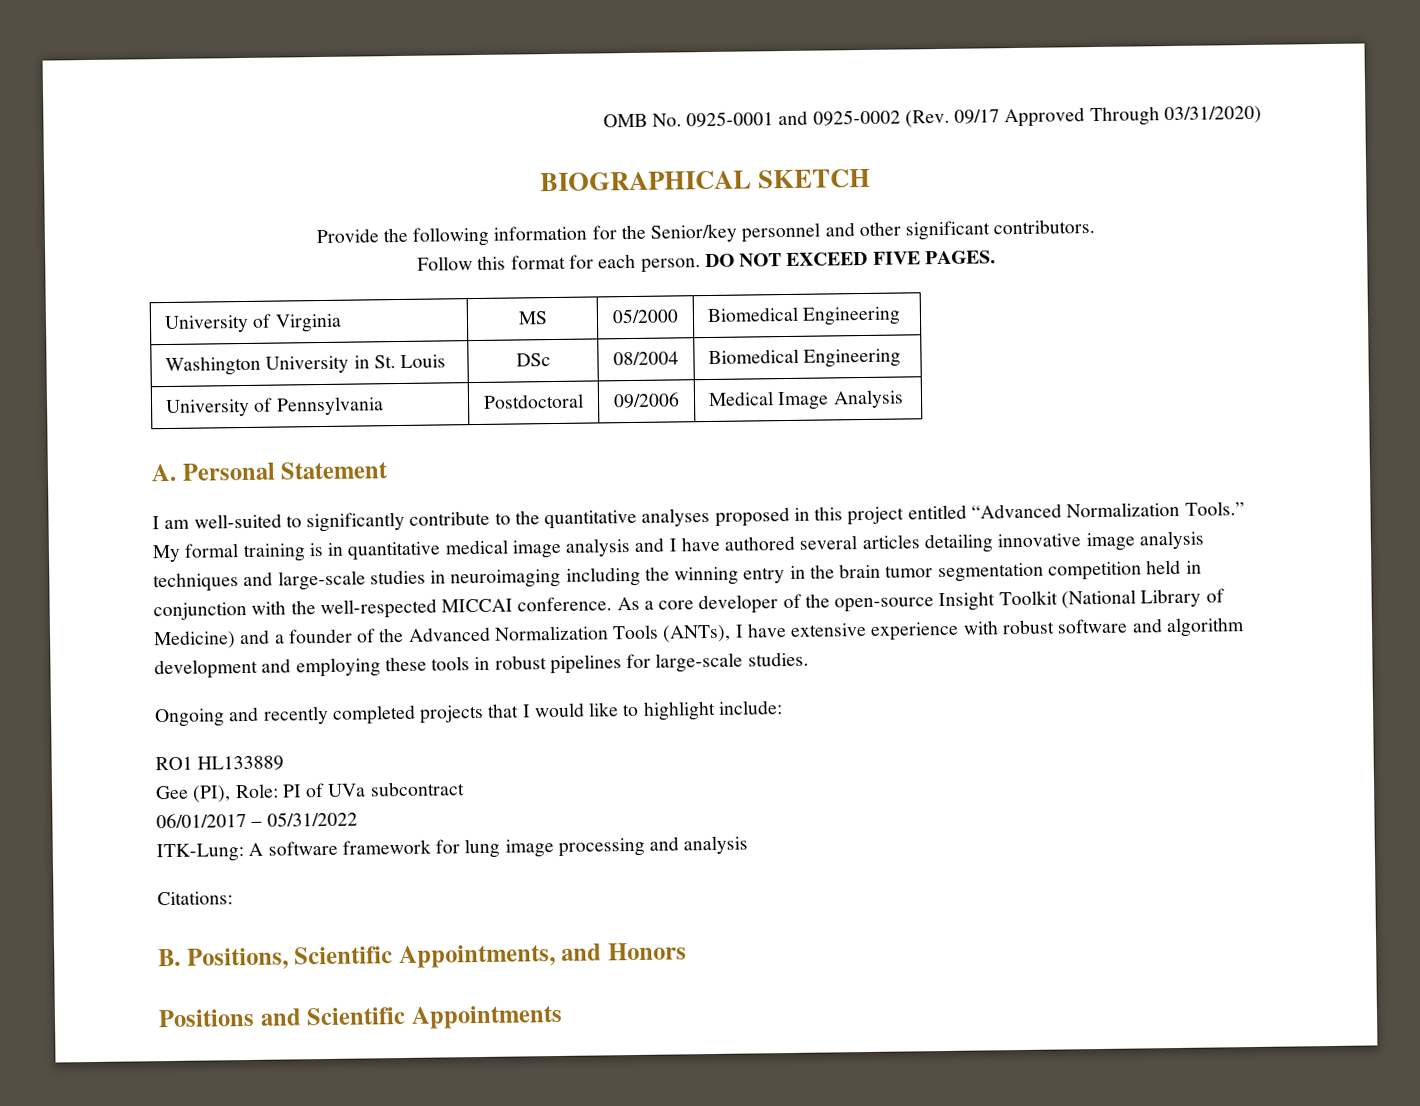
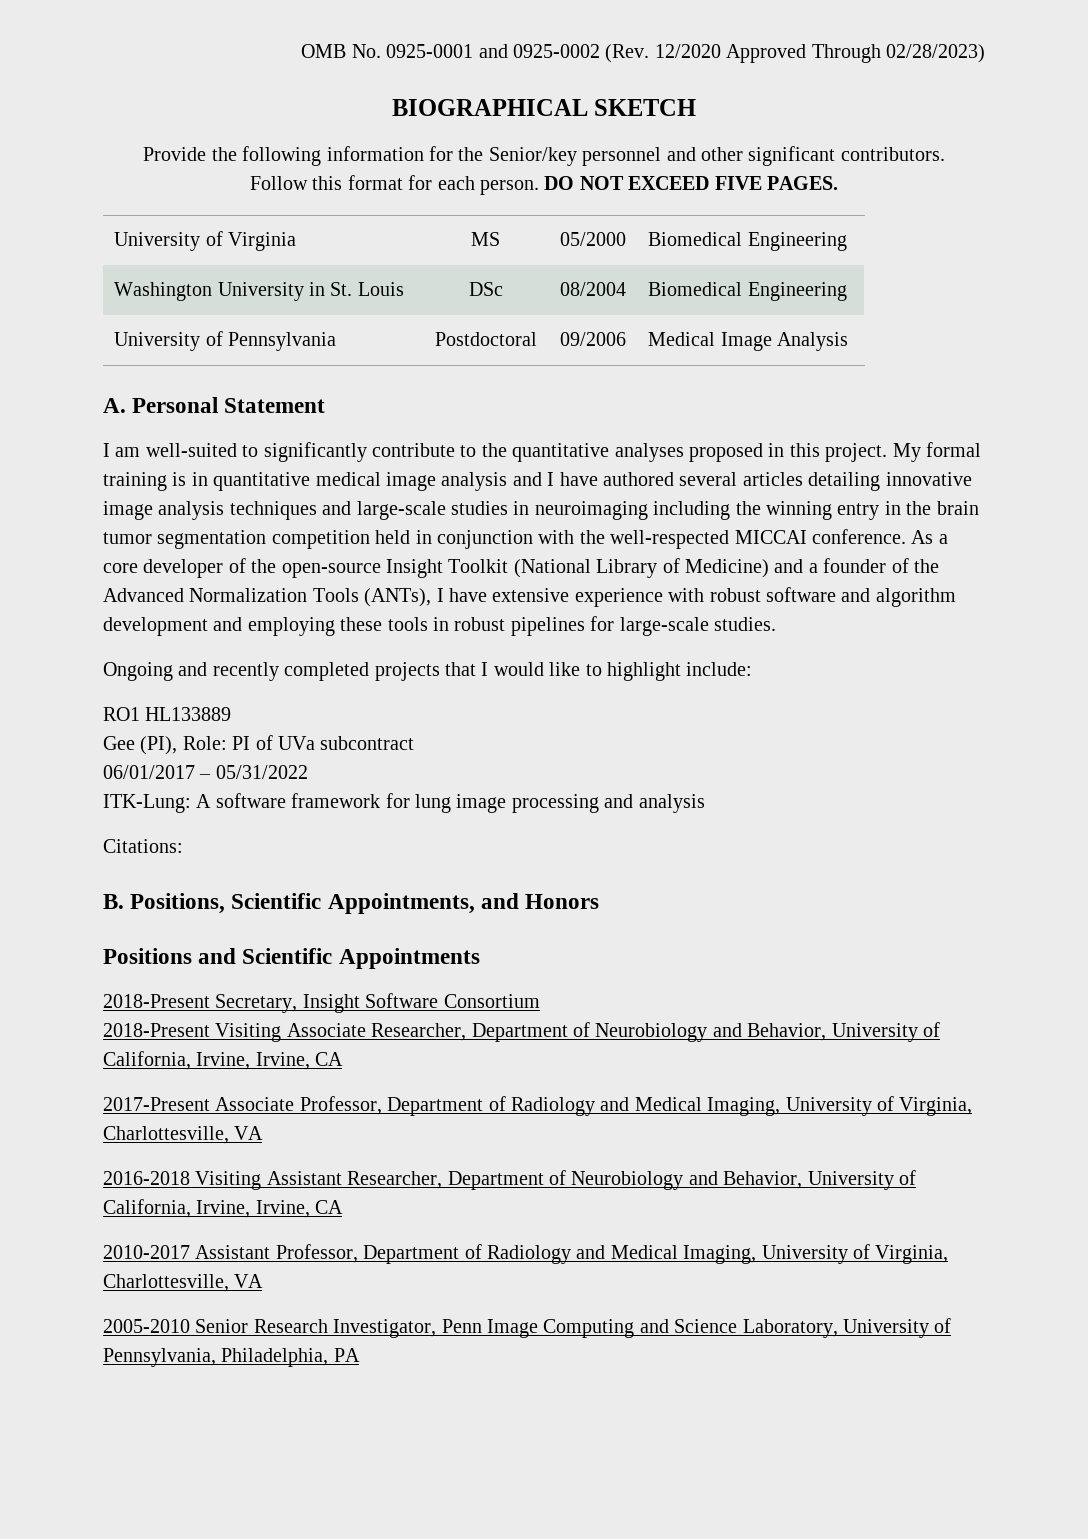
[954,109,1001,124] 09/17 -> [654,44,721,58] 12/2020
[1164,105,1262,125] 03/31/2020) -> [885,44,985,63] 02/28/2023)
[847,501,1245,526] project entitled “Advanced Normalization Tools.” -> [825,443,888,462] project.
(563, 1016) none -> [103,993,540,1013] [103,1022,940,1042] [103,1051,344,1070] [103,1096,973,1116] [103,1126,264,1144] [103,1170,916,1190] [103,1199,344,1218] [103,1244,949,1264] [103,1274,264,1292] [103,1318,952,1338] [103,1348,360,1367] // 2018-Present Secretary, Insight Software Consortium // 2018-Present Visiting Associate Researcher, Department of Neurobiology and Behavior, University of California, Irvine, Irvine, CA // 2017-Present Associate Professor, Department of Radiology and Medical Imaging, University of Virginia, Charlottesville, VA // 2016-2018 Visiting Assistant Researcher, Department of Neurobiology and Behavior, University of California, Irvine, Irvine, CA // 2010-2017 Assistant Professor, Department of Radiology and Medical Imaging, University of Virginia, Charlottesville, VA // 2005-2010 Senior Research Investigator, Penn Image Computing and Science Laboratory, University of Pennsylvania, Philadelphia, PA

